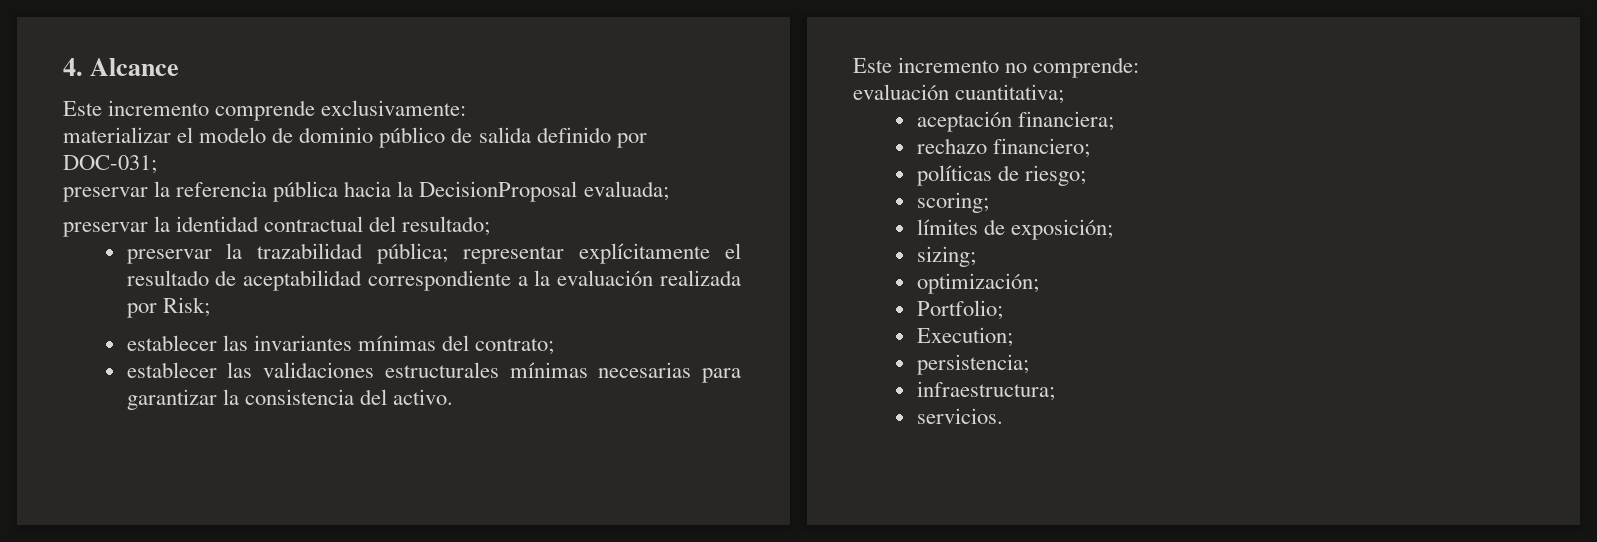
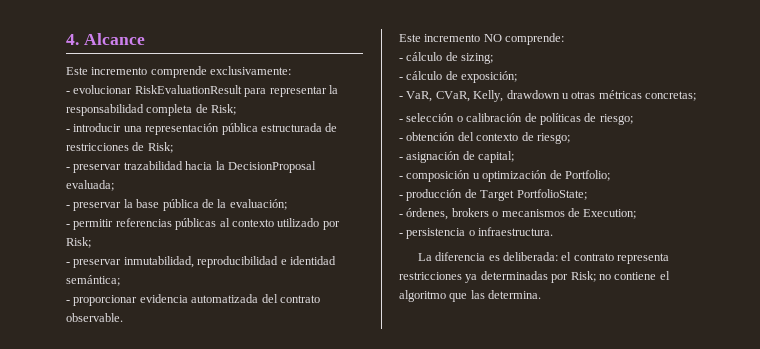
[63,127,647,148] [63,155,157,174] [63,181,339,202] materializar el modelo de dominio público de salida definido por DOC-031; // preservar la referencia pública -> [66,85,338,97] [66,104,237,116] [66,123,338,135] [66,142,173,153] [66,161,183,173] - evolucionar RiskEvaluationResult para representar la responsabilidad completa de Risk; // - introducir una representación pública estructurada de restricciones de Risk; // - preservar trazabilidad
[63,216,491,237] [126,243,741,264] [126,270,741,291] [126,297,210,318] [126,335,554,355] [126,362,741,383] [126,389,453,410] [853,57,1028,73] preservar la identidad contractual del resultado; // preservar la trazabilidad pública; representar explícitamente el resultado de aceptabilidad correspondiente a la evaluación realizada por Risk; // establecer las invariantes mínimas del contrato; // establecer las validaciones estructurales mínimas necesarias para garantizar la consistencia del activo. // Este incremento no -> [66,199,287,211] [66,218,340,230] [66,237,91,248] [66,256,336,268] [66,275,120,286] [66,294,320,306] [66,313,123,322] [399,34,502,42] - preservar la base pública de la evaluación; // - permitir referencias públicas al contexto utilizado por Risk; // - preservar inmutabilidad, reproducibilidad e identidad semántica; // - proporcionar evidencia automatizada del contrato observable. // Este incremento NO
[853,84,1065,104] [916,111,1114,132] [916,138,1090,158] [916,165,1086,186] [916,192,989,213] [916,219,1113,240] [916,246,976,267] [916,273,1039,294] [916,300,1003,320] [916,327,1013,347] [916,354,1029,375] [916,381,1055,401] [916,408,1003,424] evaluación cuantitativa; // aceptación financiera; // rechazo financiero; // políticas de riesgo; // scoring; // límites de exposición; // sizing; // optimización; // Portfolio; // Execution; // persistencia; // infraestructura; // servicios. -> [399,52,494,64] [399,71,518,83] [399,90,696,102] [399,113,633,125] [399,132,570,144] [399,151,515,163] [399,170,610,182] [399,189,587,201] [399,208,637,220] [399,227,554,239] [417,252,670,264] [399,271,670,283] [399,290,542,302] - cálculo de sizing; // - cálculo de exposición; // - VaR, CVaR, Kelly, drawdown u otras métricas concretas; // - selección o calibración de políticas de riesgo; // - obtención del contexto de riesgo; // - asignación de capital; // - composición u optimización de Portfolio; // - producción de Target PortfolioState; // - órdenes, brokers o mecanismos de Execution; // - persistencia o infraestructura. // La diferencia es deliberada: el contrato representa restricciones ya determinadas por Risk; no contiene el algoritmo que las determina.

